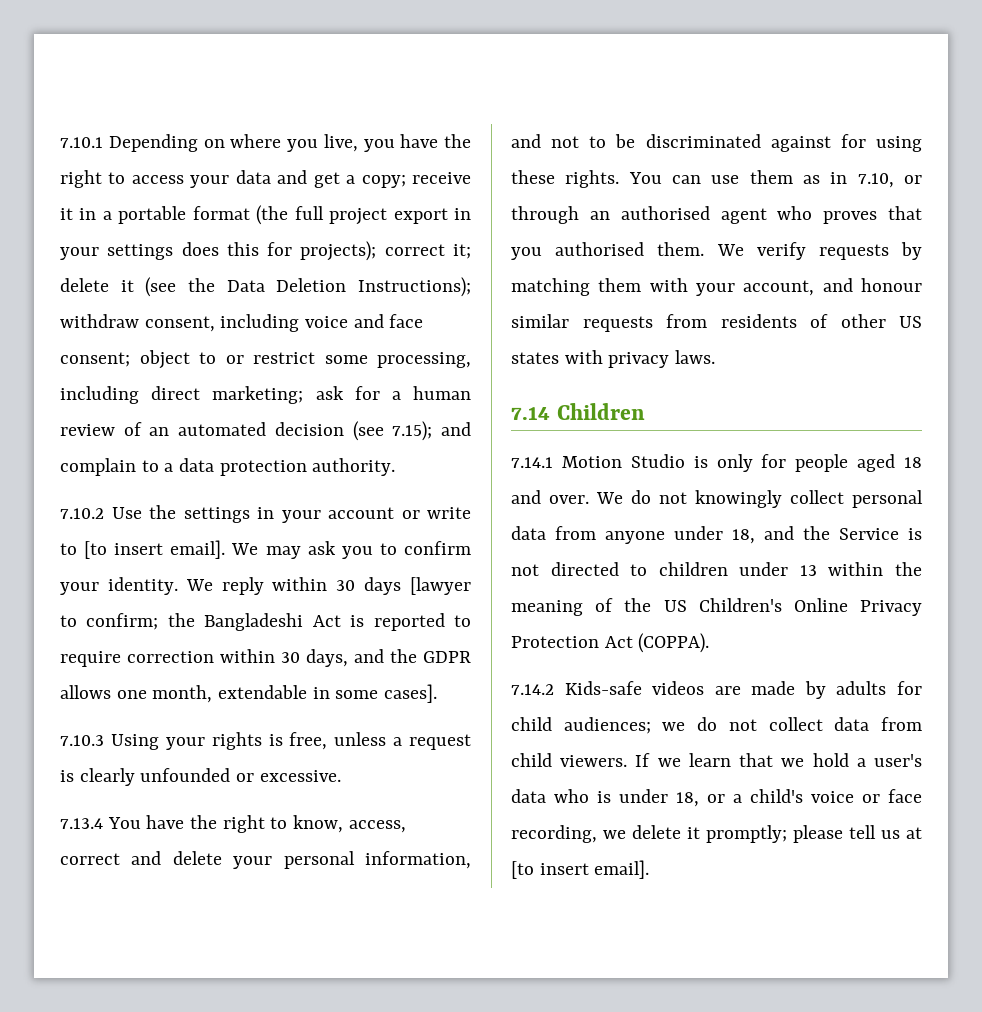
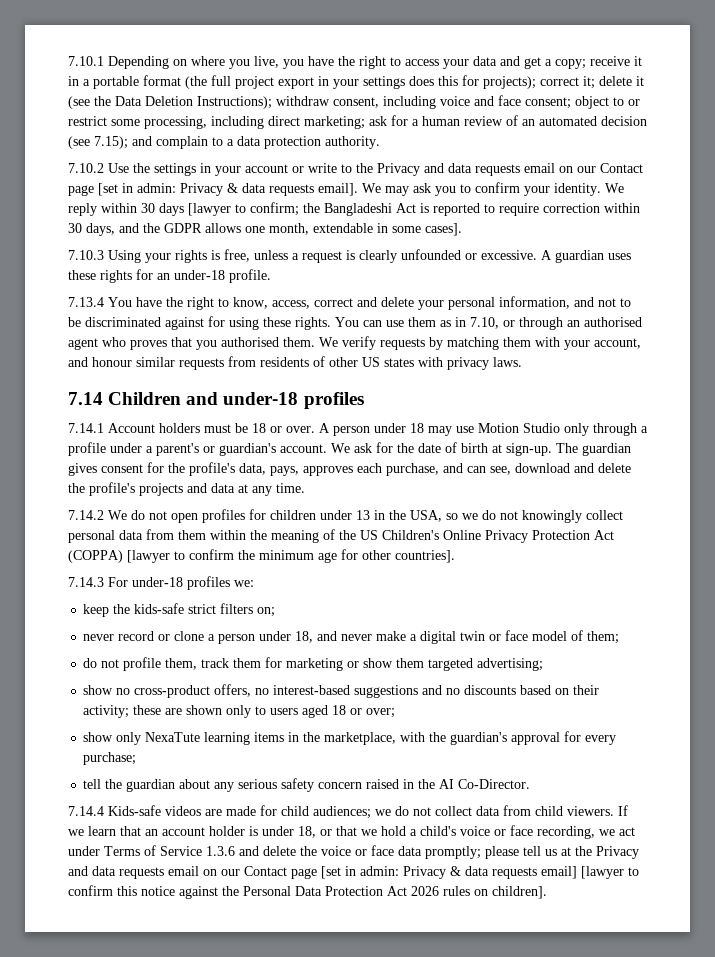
[84,541,164,559] [to insert -> [356,163,643,176] [68,183,314,196] the Privacy and data requests email on our Contact page [set in admin: Privacy & data requests
(341, 776) none -> [541,250,631,263] [68,269,271,283] A guardian uses these rights for an under-18 profile.
[511,454,922,472] [511,490,623,504] // 7.14.1 Motion Studio is only for people aged 18 and over. We -> [186,392,364,409] [68,423,648,436] [68,442,631,456] [68,462,631,476] [68,482,305,496] [68,509,478,523] and under-18 profiles // 7.14.1 Account holders must be 18 or over. A person under 18 may use Motion Studio only through a profile under a parent's or guardian's account. We ask for the date of birth at sign-up. The guardian gives consent for the profile's data, pays, approves each purchase, and can see, download and delete the profile's projects and data at any time. // 7.14.2 We do not open profiles for children under 13 in the USA, so we
[605,526,922,544] [511,562,817,576] anyone under 18, and the Service is not directed to children under 13 -> [178,530,206,540] them
[638,633,710,653] [511,684,554,695] (COPPA). // 7.14.2 -> [68,549,455,563] [68,576,254,590] [83,603,276,617] [83,630,620,644] [83,657,544,671] [83,684,600,698] [83,705,396,718] [83,731,617,745] [83,752,137,765] [83,778,531,792] [68,806,104,816] (COPPA) [lawyer to confirm the minimum age for other countries]. // 7.14.3 For under-18 profiles we: // keep the kids-safe strict filters on; // never record or clone a person under 18, and never make a digital twin or face model of them; // do not profile them, track them for marketing or show them targeted advertising; // show no cross-product offers, no interest-based suggestions and no discounts based on their activity; these are shown only to users aged 18 or over; // show only NexaTute learning items in the marketplace, with the guardian's approval for every purchase; // tell the guardian about any serious safety concern raised in the AI Co-Director. // 7.14.4
[804,681,887,699] by adults -> (256, 811) none
[781,753,922,767] [511,789,589,803] we hold a user's data who -> [145,826,245,836] an account holder
(725, 798) none -> [336,826,406,836] that we hold
[632,825,700,839] delete it -> [619,827,635,836] [68,845,422,856] act under Terms of Service 1.3.6 and delete the voice or face data
[511,860,650,879] [to insert email]. -> [575,846,639,859] [68,866,639,879] [68,885,547,899] the Privacy and data requests email on our Contact page [set in admin: Privacy & data requests email] [lawyer to confirm this notice against the Personal Data Protection Act 2026 rules on children].

